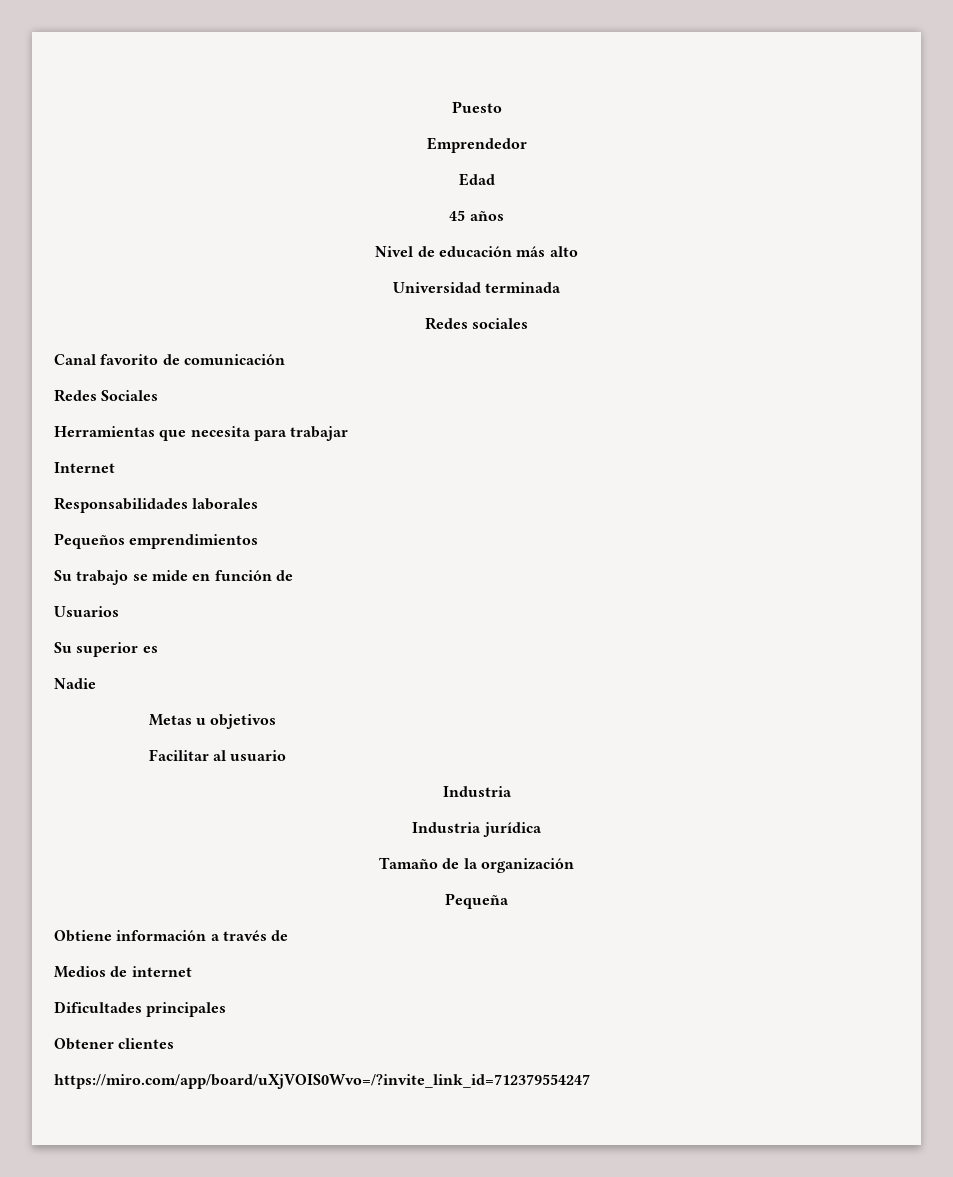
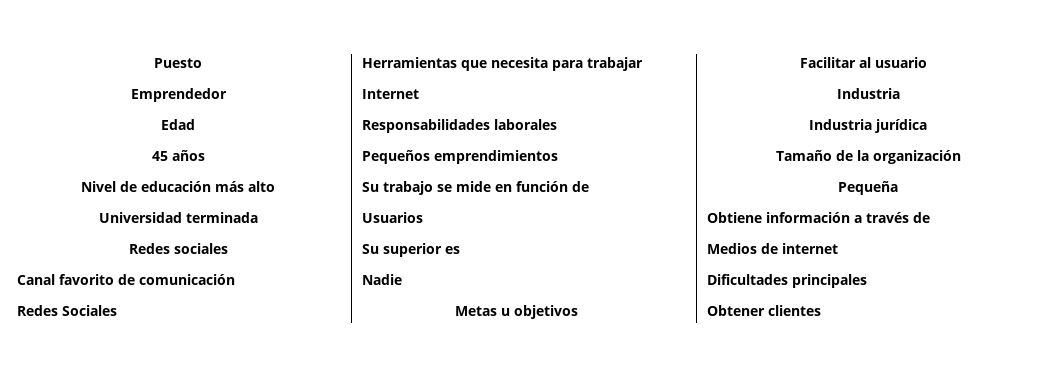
[54,1074,590,1089] // https://miro.com/app/board/uXjVOIS0Wvo=/?invite_link_id=712379554247 -> (821, 310) none

